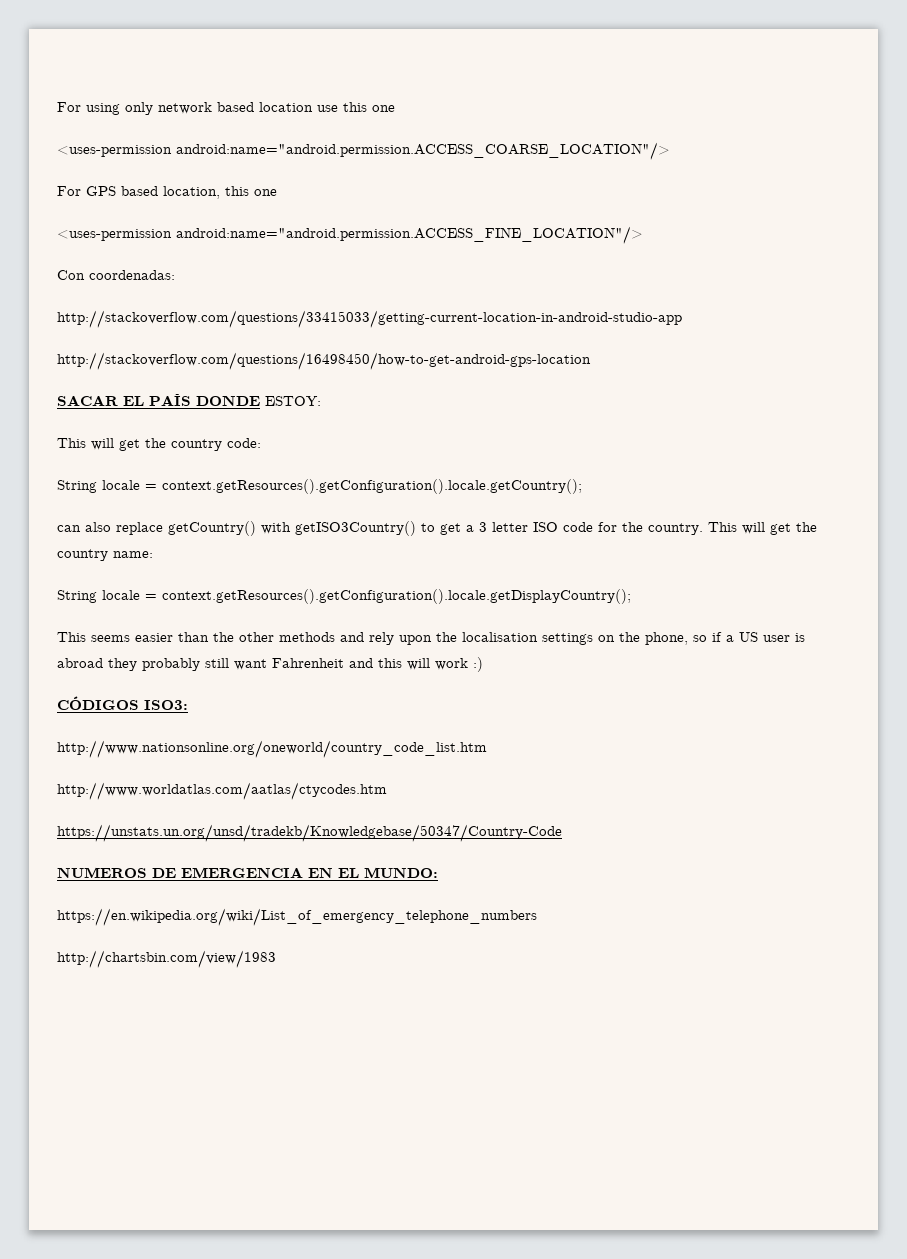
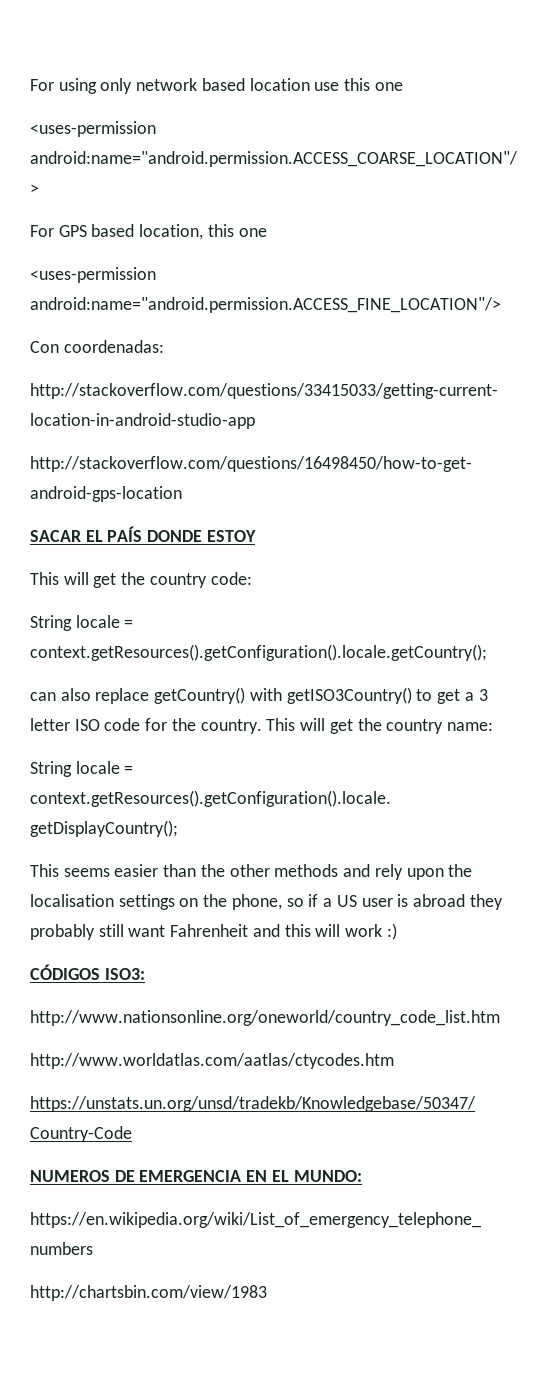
[265,396,321,406] ESTOY: -> [206,530,256,542] ESTOY

